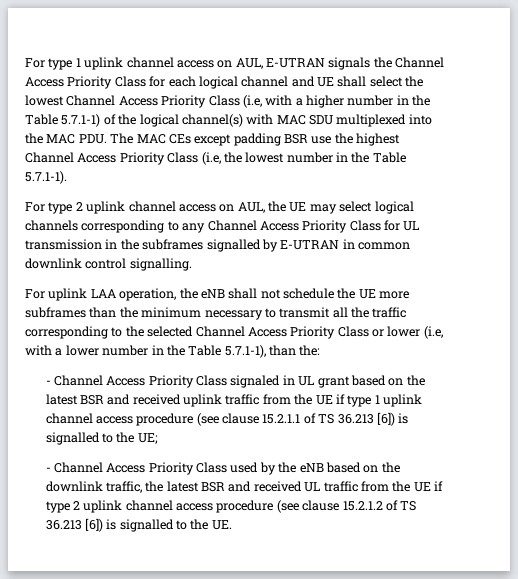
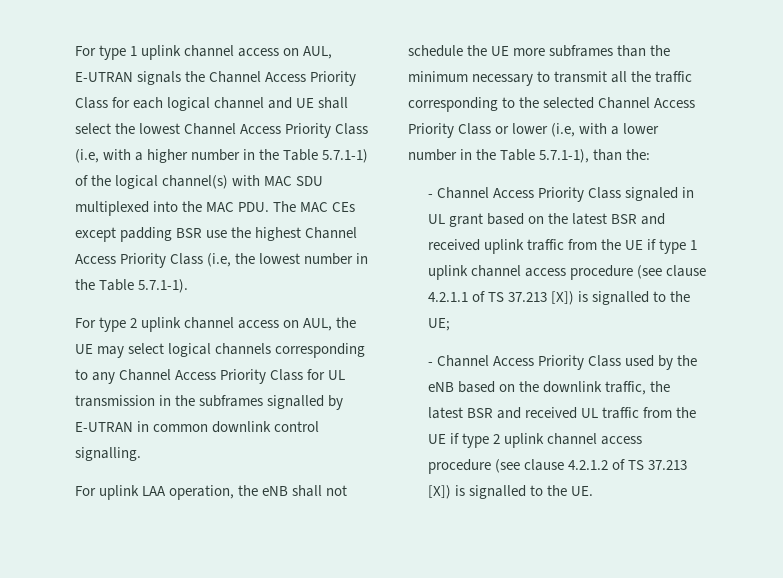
[262,412,395,426] 15.2.1.1 of TS 36.213 [6]) -> [427,291,575,305] 4.2.1.1 of TS 37.213 [X])
[342,500,417,511] [45,518,103,532] 15.2.1.2 of TS 36.213 [6]) -> [568,459,688,470] [427,485,451,499] 4.2.1.2 of TS 37.213 [X])

